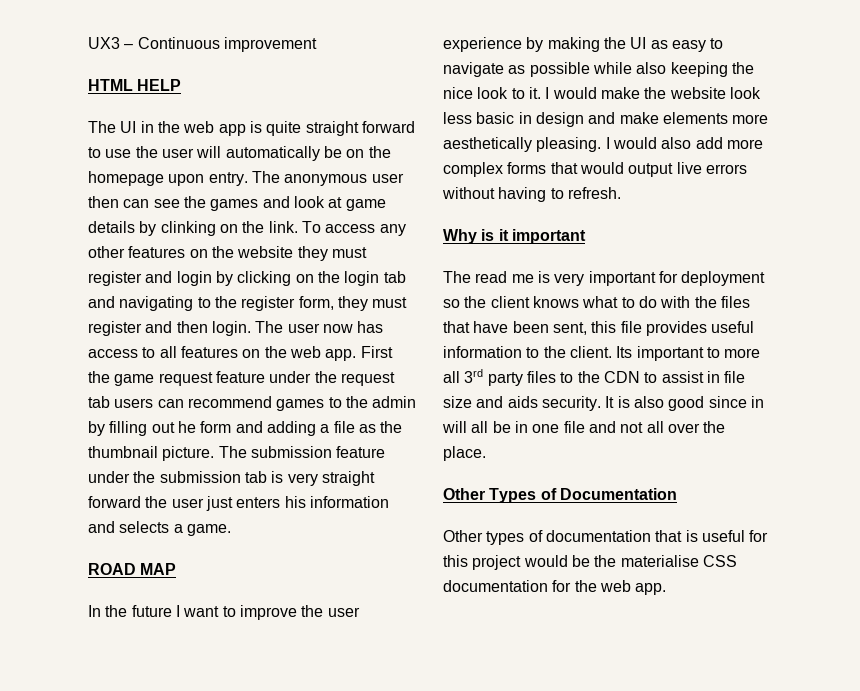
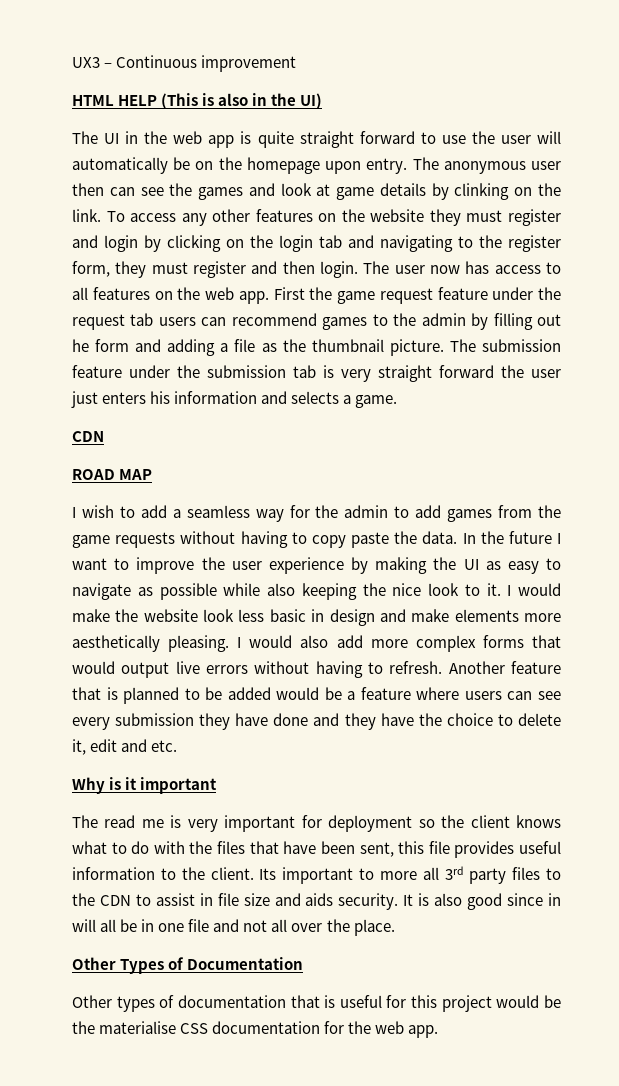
(182, 85) none -> [161,93,323,109] (This is also in the UI)
(231, 530) none -> [72,431,104,442] // CDN
(177, 569) none -> [72,505,562,522] [72,531,458,548] I wish to add a seamless way for the admin to add games from the game requests without having to copy paste the data.
(621, 193) none -> [448,661,561,674] [72,687,562,704] [72,713,562,730] [72,739,178,755] Another feature that is planned to be added would be a feature where users can see every submission they have done and they have the choice to delete it, edit and etc.

